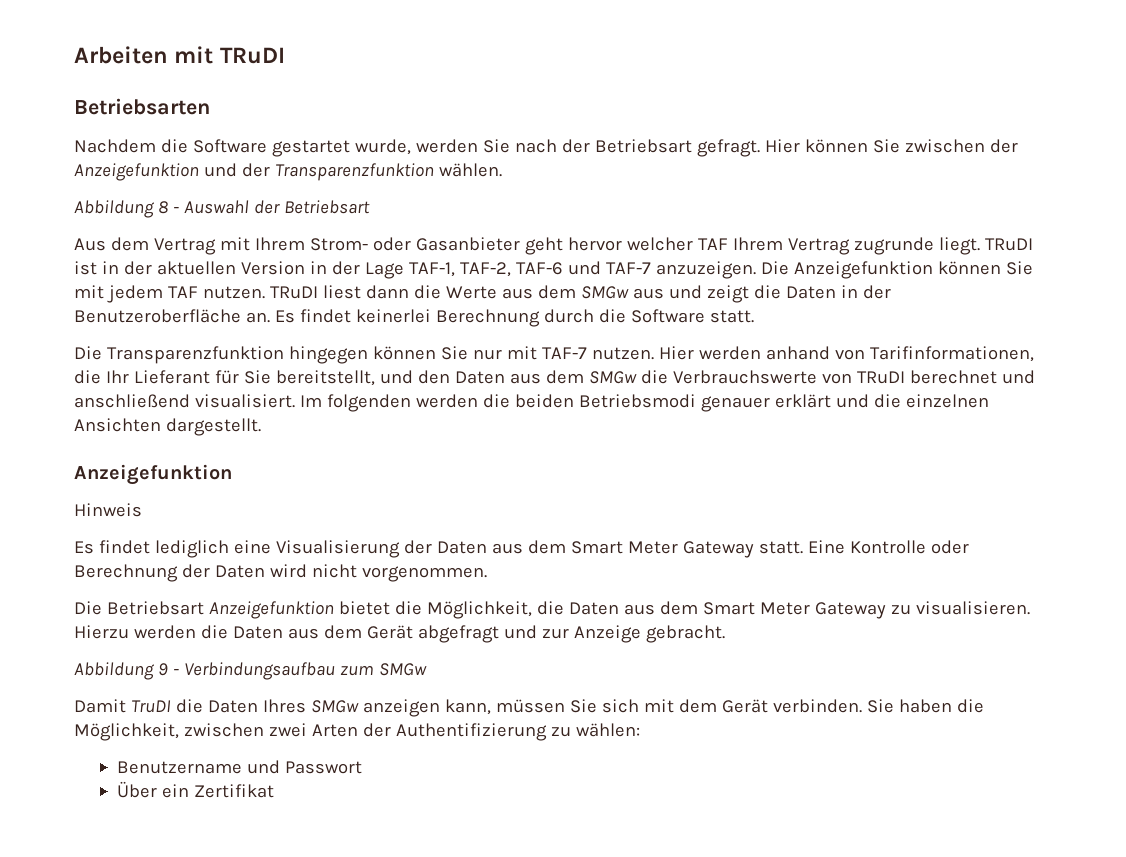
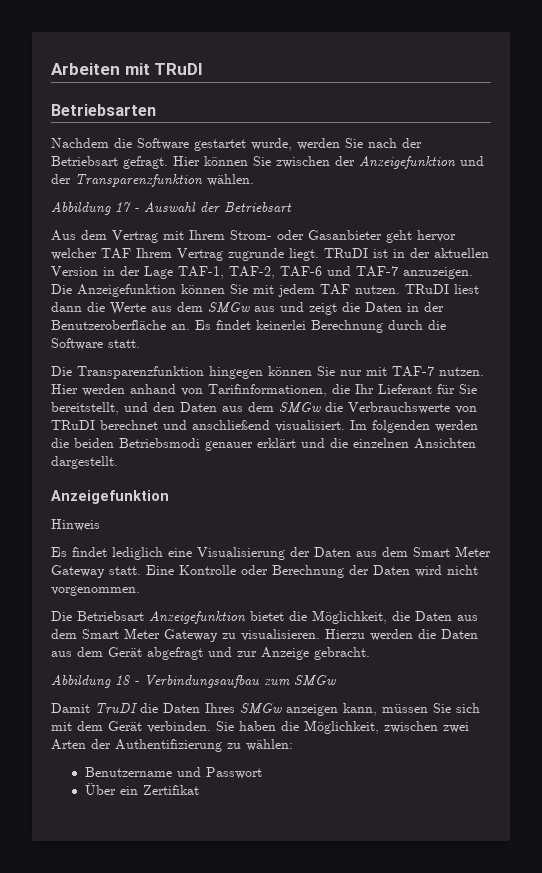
[157,201,168,214] 8 -> [115,202,131,212] 17
[157,663,168,676] 9 -> [115,675,130,685] 18

